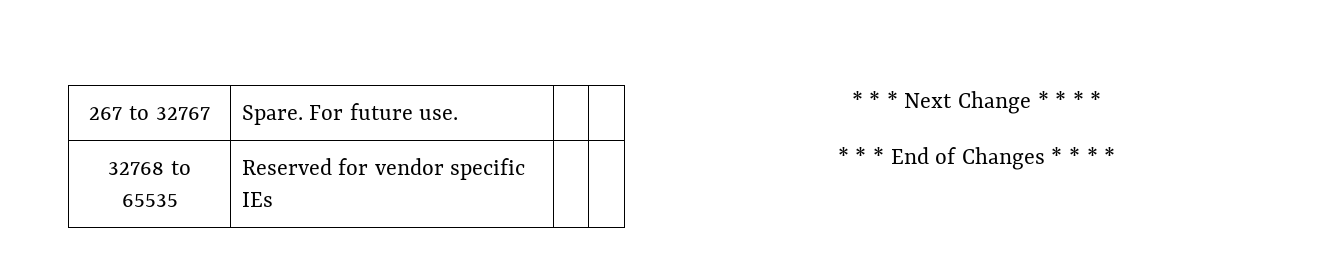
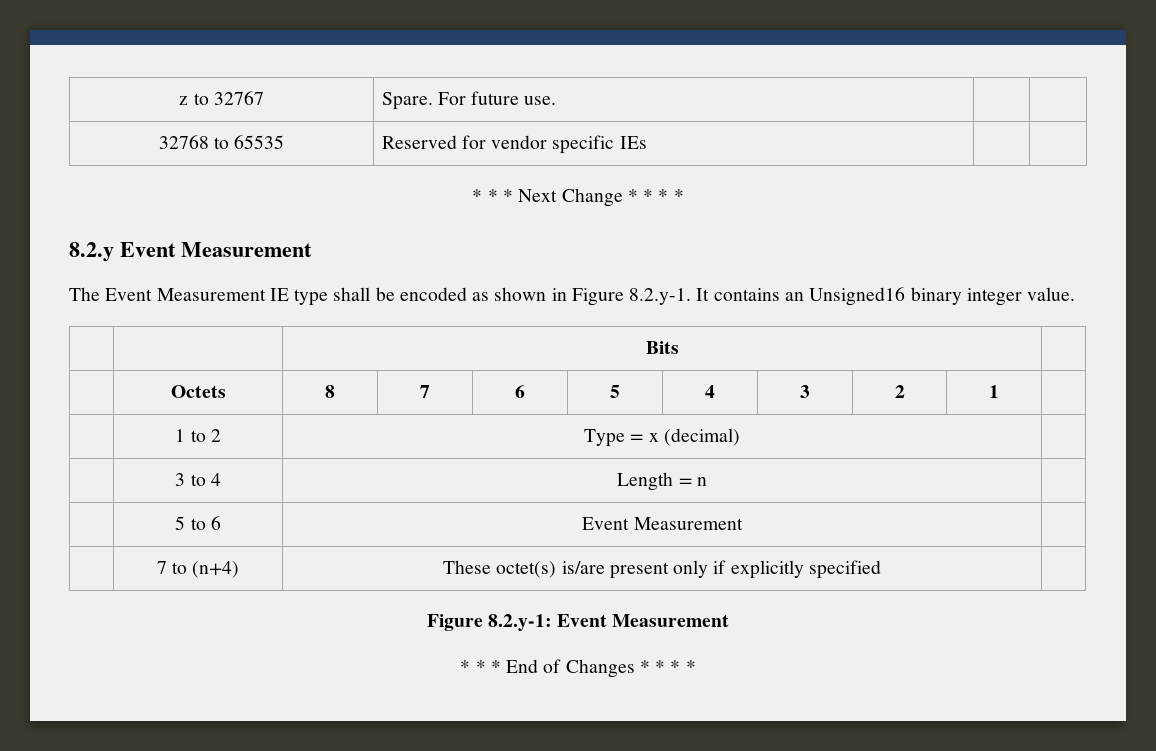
[89,107,123,120] 267 -> [179,96,189,105] z
(1102, 99) none -> [69,242,312,262] [69,287,1076,306] [645,341,679,354] [170,385,226,398] [325,385,335,398] [420,385,430,398] [515,385,525,398] [610,385,620,398] [705,385,715,398] [800,385,810,398] [894,385,905,398] [989,385,999,398] [175,429,221,442] [584,428,740,447] [175,473,221,486] [617,472,707,491] [175,516,221,530] [582,517,743,530] [156,561,240,578] [443,560,881,579] [426,614,730,631] // 8.2.y Event Measurement // The Event Measurement IE type shall be encoded as shown in Figure 8.2.y-1. It contains an Unsigned16 binary integer value. // | | Bits | // | Octets | 8 | 7 | 6 | 5 | 4 | 3 | 2 | 1 | // | 1 to 2 | Type = x (decimal) | // | 3 to 4 | Length = n | // | 5 to 6 | Event Measurement | // | 7 to (n+4) | These octet(s) is/are present only if explicitly specified | // Figure 8.2.y-1: Event Measurement

